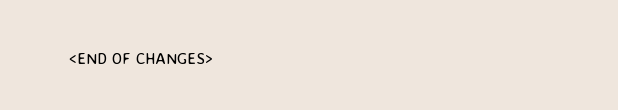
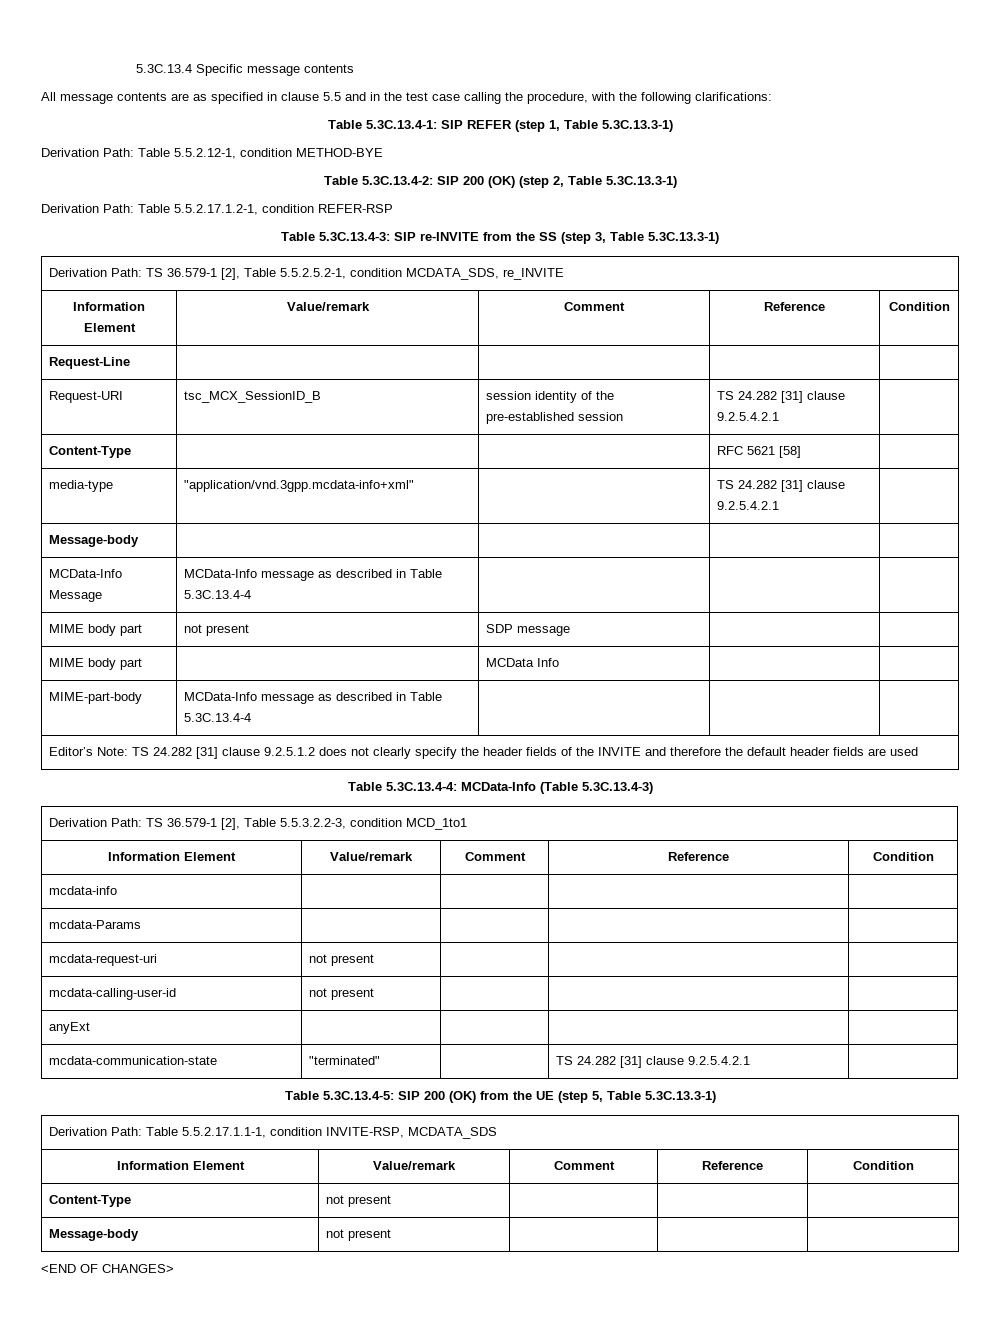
(69, 58) none -> [135,64,354,76] [41,92,772,104] [327,120,673,132] [41,148,383,159] [323,176,677,188] [41,204,393,215] [281,232,719,244] [49,268,565,280] [73,302,145,311] [83,323,136,332] [286,302,370,311] [564,302,625,311] [764,302,825,311] [888,302,950,311] [49,357,131,369] [49,391,124,403] [184,391,322,403] [486,391,615,403] [486,412,624,424] [717,391,846,403] [717,412,780,421] [49,446,132,458] [717,446,802,458] [49,480,114,492] [184,480,415,492] [717,480,846,492] [717,501,780,510] [49,535,140,547] [49,569,123,578] [49,590,103,602] [184,569,443,581] [184,590,252,599] [49,624,143,636] [184,624,250,636] [486,624,571,636] [49,658,143,670] [486,658,560,667] [49,692,143,704] [184,692,443,704] [184,713,252,722] [49,747,919,759] [347,782,653,794] [49,818,468,830] [108,852,236,861] [330,852,413,861] [464,852,526,861] [668,852,729,861] [872,852,934,861] [49,886,118,895] [49,920,142,929] [49,954,158,966] [309,954,375,966] [49,988,177,1000] [309,988,375,1000] [49,1022,91,1034] [49,1056,218,1065] [309,1056,381,1065] [556,1056,751,1068] [284,1091,716,1103] [49,1127,498,1139] [116,1161,245,1170] [373,1161,456,1170] [553,1161,615,1170] [702,1161,763,1170] [852,1161,914,1170] [49,1195,132,1207] [326,1195,392,1207] [49,1229,140,1241] [326,1229,392,1241] 5.3C.13.4 Specific message contents // All message contents are as specified in clause 5.5 and in the test case calling the procedure, with the following clarifications: // Table 5.3C.13.4-1: SIP REFER (step 1, Table 5.3C.13.3-1) // Derivation Path: Table 5.5.2.12-1, condition METHOD-BYE // Table 5.3C.13.4-2: SIP 200 (OK) (step 2, Table 5.3C.13.3-1) // Derivation Path: Table 5.5.2.17.1.2-1, condition REFER-RSP // Table 5.3C.13.4-3: SIP re-INVITE from the SS (step 3, Table 5.3C.13.3-1) // Derivation Path: TS 36.579-1 [2], Table 5.5.2.5.2-1, condition MCDATA_SDS, re_INVITE // Information Element | Value/remark | Comment | Reference | Condition // Request-Line | | | | // Request-URI | tsc_MCX_SessionID_B | session identity of the pre-established session | TS 24.282 [31] clause 9.2.5.4.2.1 | // Content-Type | | | RFC 5621 [58] | // media-type | "application/vnd.3gpp.mcdata-info+xml" | | TS 24.282 [31] clause 9.2.5.4.2.1 | // Message-body | | | | // MCData-Info Message | MCData-Info message as described in Table 5.3C.13.4-4 | | | // MIME body part | not present | SDP message | | // MIME body part | | MCData Info | | // MIME-part-body | MCData-Info message as described in Table 5.3C.13.4-4 | | | // Editor’s Note: TS 24.282 [31] clause 9.2.5.1.2 does not clearly specify the header fields of the INVITE and therefore the default header fields are used // Table 5.3C.13.4-4: MCData-Info (Table 5.3C.13.4-3) // Derivation Path: TS 36.579-1 [2], Table 5.5.3.2.2-3, condition MCD_1to1 // Information Element | Value/remark | Comment | Reference | Condition // mcdata-info | | | | // mcdata-Params | | | | // mcdata-request-uri | not present | | | // mcdata-calling-user-id | not present | | | // anyExt | | | | // mcdata-communication-state | "terminated" | | TS 24.282 [31] clause 9.2.5.4.2.1 | // Table 5.3C.13.4-5: SIP 200 (OK) from the UE (step 5, Table 5.3C.13.3-1) // Derivation Path: Table 5.5.2.17.1.1-1, condition INVITE-RSP, MCDATA_SDS // Information Element | Value/remark | Comment | Reference | Condition // Content-Type | not present | | | // Message-body | not present | | | //

